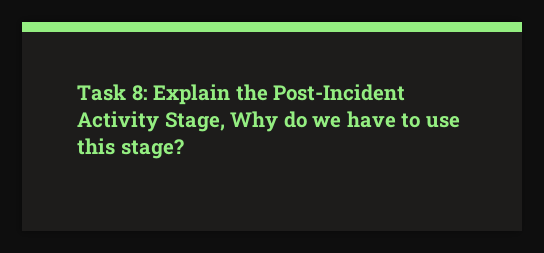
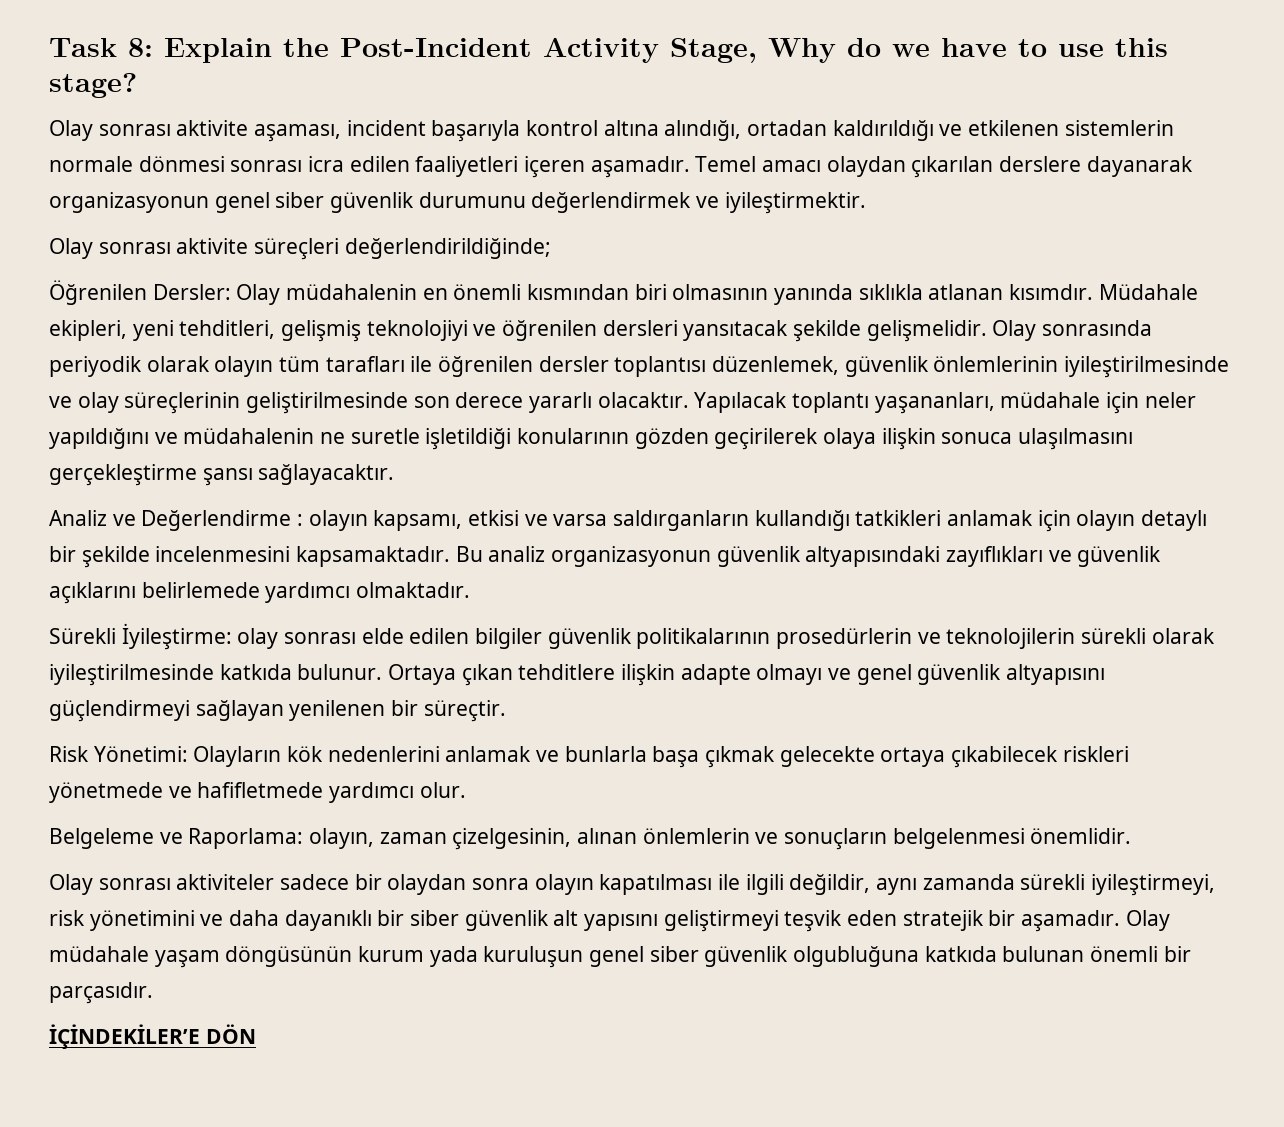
(184, 149) none -> [49,120,1174,142] [49,156,1193,178] [49,192,866,214] [49,238,551,260] [49,280,1198,305] [49,320,1153,342] [49,356,1230,378] [49,392,1196,414] [49,428,1134,450] [49,464,395,486] [49,510,1208,532] [49,546,1162,568] [49,582,471,604] [49,623,1215,650] [49,664,1106,686] [49,700,506,722] [49,746,1129,768] [49,782,466,803] [49,828,1132,850] [49,874,1216,896] [49,910,1170,932] [49,946,1191,968] [49,982,153,1004] [49,1024,256,1049] // Olay sonrası aktivite aşaması, incident başarıyla kontrol altına alındığı, ortadan kaldırıldığı ve etkilenen sistemlerin normale dönmesi sonrası icra edilen faaliyetleri içeren aşamadır. Temel amacı olaydan çıkarılan derslere dayanarak organizasyonun genel siber güvenlik durumunu değerlendirmek ve iyileştirmektir. // Olay sonrası aktivite süreçleri değerlendirildiğinde; // Öğrenilen Dersler: Olay müdahalenin en önemli kısmından biri olmasının yanında sıklıkla atlanan kısımdır. Müdahale ekipleri, yeni tehditleri, gelişmiş teknolojiyi ve öğrenilen dersleri yansıtacak şekilde gelişmelidir. Olay sonrasında periyodik olarak olayın tüm tarafları ile öğrenilen dersler toplantısı düzenlemek, güvenlik önlemlerinin iyileştirilmesinde ve olay süreçlerinin geliştirilmesinde son derece yararlı olacaktır. Yapılacak toplantı yaşananları, müdahale için neler yapıldığını ve müdahalenin ne suretle işletildiği konularının gözden geçirilerek olaya ilişkin sonuca ulaşılmasını gerçekleştirme şansı sağlayacaktır. // Analiz ve Değerlendirme : olayın kapsamı, etkisi ve varsa saldırganların kullandığı tatkikleri anlamak için olayın detaylı bir şekilde incelenmesini kapsamaktadır. Bu analiz organizasyonun güvenlik altyapısındaki zayıflıkları ve güvenlik açıklarını belirlemede yardımcı olmaktadır. // Sürekli İyileştirme: olay sonrası elde edilen bilgiler güvenlik politikalarının prosedürlerin ve teknolojilerin sürekli olarak iyileştirilmesinde katkıda bulunur. Ortaya çıkan tehditlere ilişkin adapte olmayı ve genel güvenlik altyapısını güçlendirmeyi sağlayan yenilenen bir süreçtir. // Risk Yönetimi: Olayların kök nedenlerini anlamak ve bunlarla başa çıkmak gelecekte ortaya çıkabilecek riskleri yönetmede ve hafifletmede yardımcı olur. // Belgeleme ve Raporlama: olayın, zaman çizelgesinin, alınan önlemlerin ve sonuçların belgelenmesi önemlidir. // Olay sonrası aktiviteler sadece bir olaydan sonra olayın kapatılması ile ilgili değildir, aynı zamanda sürekli iyileştirmeyi, risk yönetimini ve daha dayanıklı bir siber güvenlik alt yapısını geliştirmeyi teşvik eden stratejik bir aşamadır. Olay müdahale yaşam döngüsünün kurum yada kuruluşun genel siber güvenlik olgubluğuna katkıda bulunan önemli bir parçasıdır. // İÇİNDEKİLER’E DÖN

